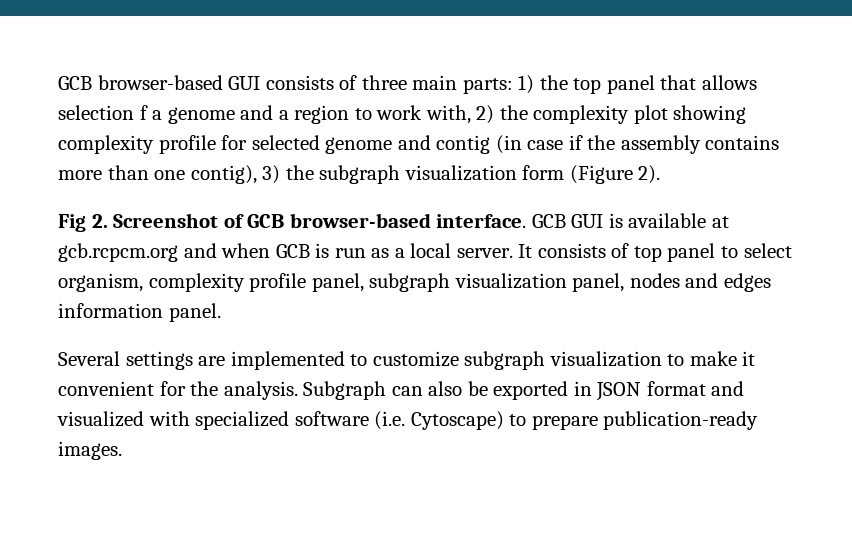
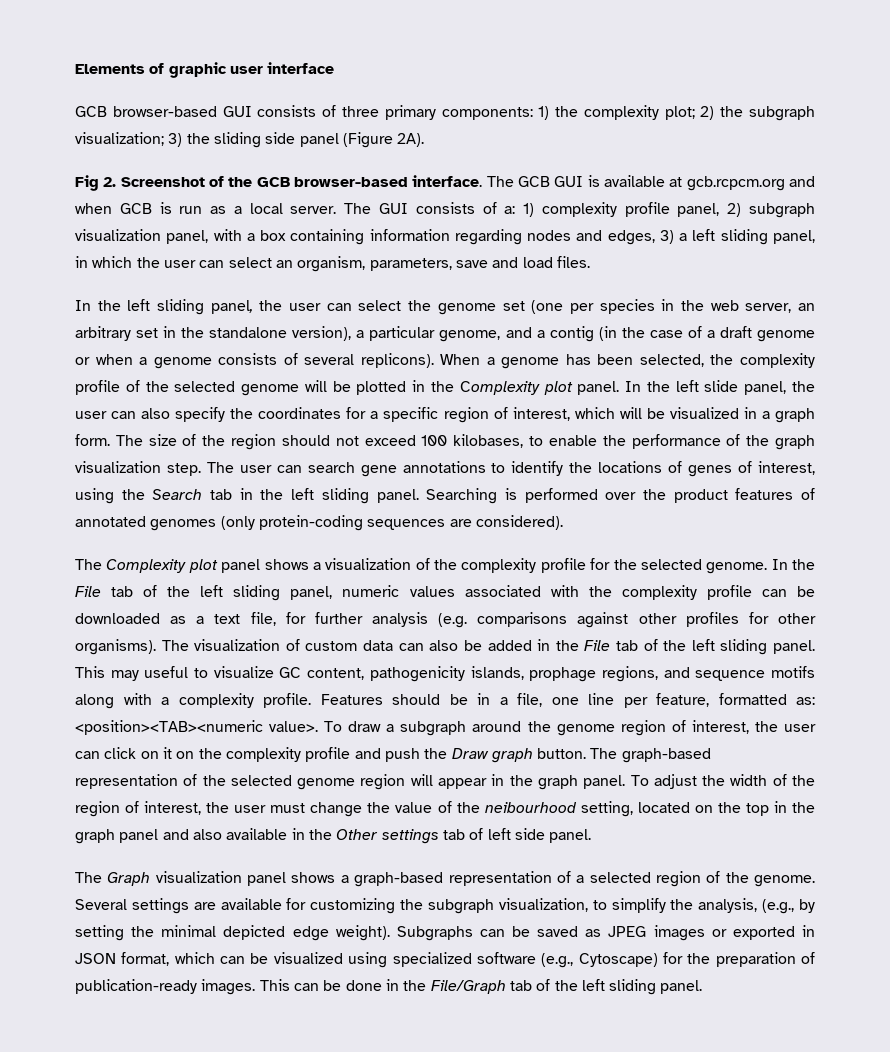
(58, 83) none -> [75,62,335,78] Elements of graphic user interface //
[412,75,757,94] [58,105,747,124] [58,135,780,154] [58,165,661,184] main parts: 1) the top panel that allows selection f a genome and a region to work with, 2) the complexity plot showing complexity profile for selected genome and contig (in case if the assembly contains more than one contig), 3) the subgraph visualization form (Figure 2). -> [384,105,816,121] [75,132,425,148] primary components: 1) the complexity plot; 2) the subgraph visualization; 3) the sliding side panel (Figure 2A).
(244, 221) none -> [228,177,253,187] the
(527, 221) none -> [486,176,514,187] The
[518,243,792,262] [58,273,143,292] It consists of top panel to select organism, -> [344,202,535,217] The GUI consists of a: 1)
(364, 282) none -> [727,203,742,217] 2)
[629,273,771,292] [58,303,221,322] [58,351,756,370] [58,381,745,401] [57,411,759,430] [58,441,122,460] nodes and edges information panel. // Several settings are implemented to customize subgraph visualization to make it convenient for the analysis. Subgraph can also be exported in JSON format and visualized with specialized software (i.e. Cytoscape) to prepare publication-ready images. -> [213,229,815,245] [75,256,590,272] [75,299,816,315] [75,326,815,342] [75,353,815,369] [75,380,816,396] [75,407,815,423] [75,434,816,450] [75,461,816,477] [75,488,815,504] [75,515,563,531] [75,558,815,574] [75,585,816,601] [75,612,816,628] [75,639,815,655] [75,666,816,682] [75,693,815,709] [75,720,817,736] [75,747,711,763] [75,774,815,790] [75,801,815,817] [75,828,592,844] [75,871,815,887] [75,898,816,914] [75,925,815,941] [75,952,815,968] [75,979,703,995] with a box containing information regarding nodes and edges, 3) a left sliding panel, in which the user can select an organism, parameters, save and load files. // In the left sliding panel, the user can select the genome set (one per species in the web server, an arbitrary set in the standalone version), a particular genome, and a contig (in the case of a draft genome or when a genome consists of several replicons). When a genome has been selected, the complexity profile of the selected genome will be plotted in the Complexity plot panel. In the left slide panel, the user can also specify the coordinates for a specific region of interest, which will be visualized in a graph form. The size of the region should not exceed 100 kilobases, to enable the performance of the graph visualization step. The user can search gene annotations to identify the locations of genes of interest, using the Search tab in the left sliding panel. Searching is performed over the product features of annotated genomes (only protein-coding sequences are considered). // The Complexity plot panel shows a visualization of the complexity profile for the selected genome. In the File tab of the left sliding panel, numeric values associated with the complexity profile can be downloaded as a text file, for further analysis (e.g. comparisons against other profiles for other organisms). The visualization of custom data can also be added in the File tab of the left sliding panel. This may useful to visualize GC content, pathogenicity islands, prophage regions, and sequence motifs along with a complexity profile. Features should be in a file, one line per feature, formatted as: <position><TAB><numeric value>. To draw a subgraph around the genome region of interest, the user can click on it on the complexity profile and push the Draw graph button. The graph-based representation of the selected genome region will appear in the graph panel. To adjust the width of the region of interest, the user must change the value of the neibourhood setting, located on the top in the graph panel and also available in the Other settings tab of left side panel. // The Graph visualization panel shows a graph-based representation of a selected region of the genome. Several settings are available for customizing the subgraph visualization, to simplify the analysis, (e.g., by setting the minimal depicted edge weight). Subgraphs can be saved as JPEG images or exported in JSON format, which can be visualized using specialized software (e.g., Cytoscape) for the preparation of publication-ready images. This can be done in the File/Graph tab of the left sliding panel.

